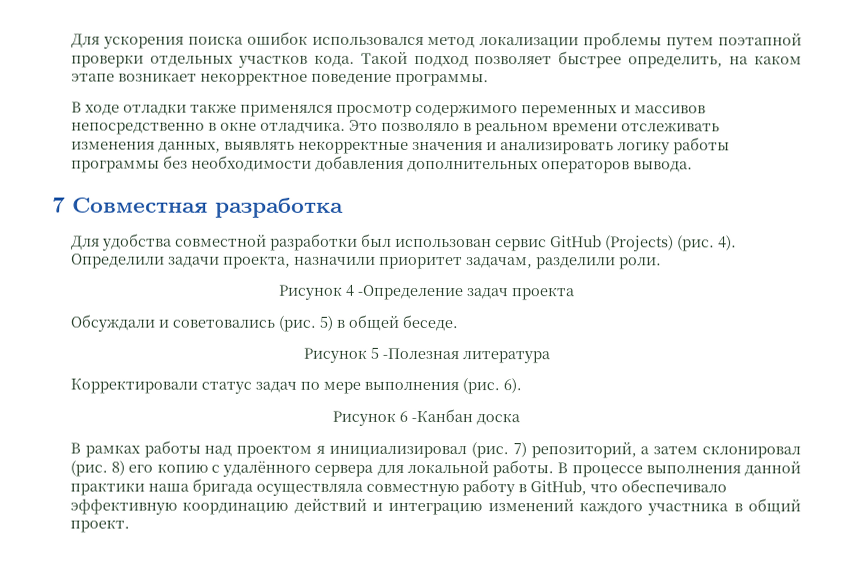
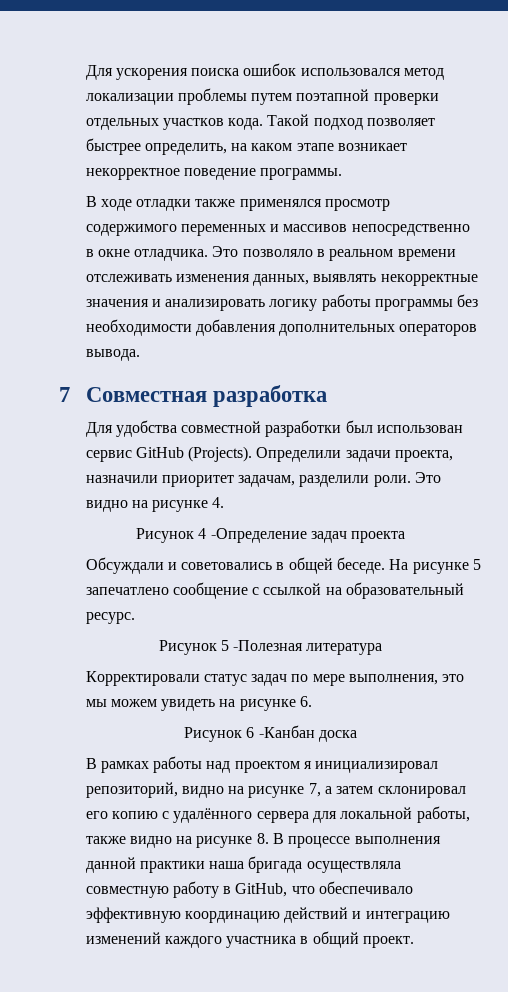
[604,235,737,252] (Projects) (рис. 4). -> [188,446,253,462] (Projects).
(662, 263) none -> [415,472,442,483] [85,497,225,512] Это видно на рисунке 4.
[277,315,333,332] (рис. 5) -> (273, 566) none
(458, 323) none -> [389,559,482,574] [85,582,465,599] [85,612,135,624] На рисунке 5 запечатлено сообщение с ссылкой на образовательный ресурс.
[363,378,522,395] выполнения (рис. 6). -> [349,674,465,685] [85,696,313,711] выполнения, это мы можем увидеть на рисунке 6.
[470,442,637,459] (рис. 7) репозиторий, -> [85,782,321,798] репозиторий, видно на рисунке 7,
[69,460,126,477] (рис. 8) -> (466, 792) none
[492,460,555,478] работы. -> [416,806,470,823] [85,833,269,848] работы, также видно на рисунке 8.

